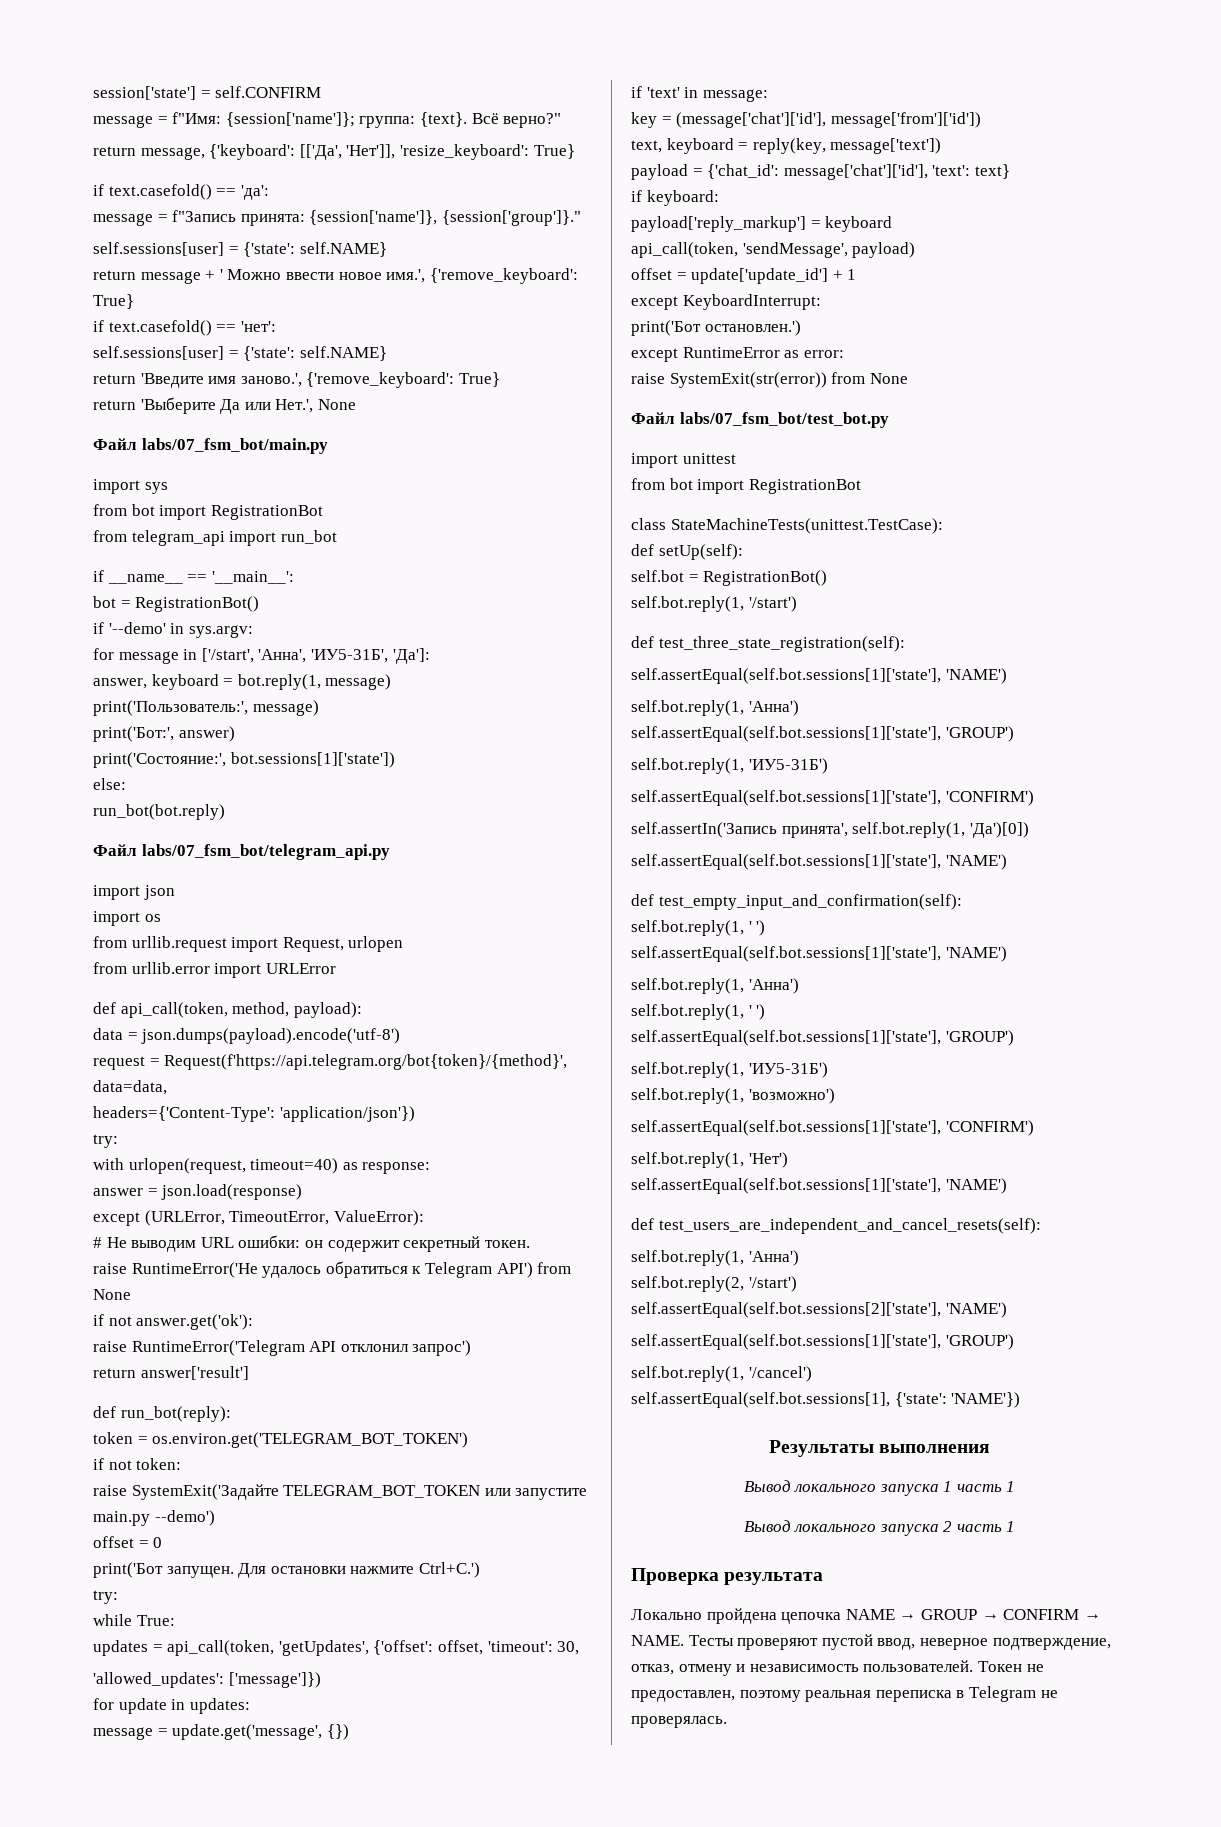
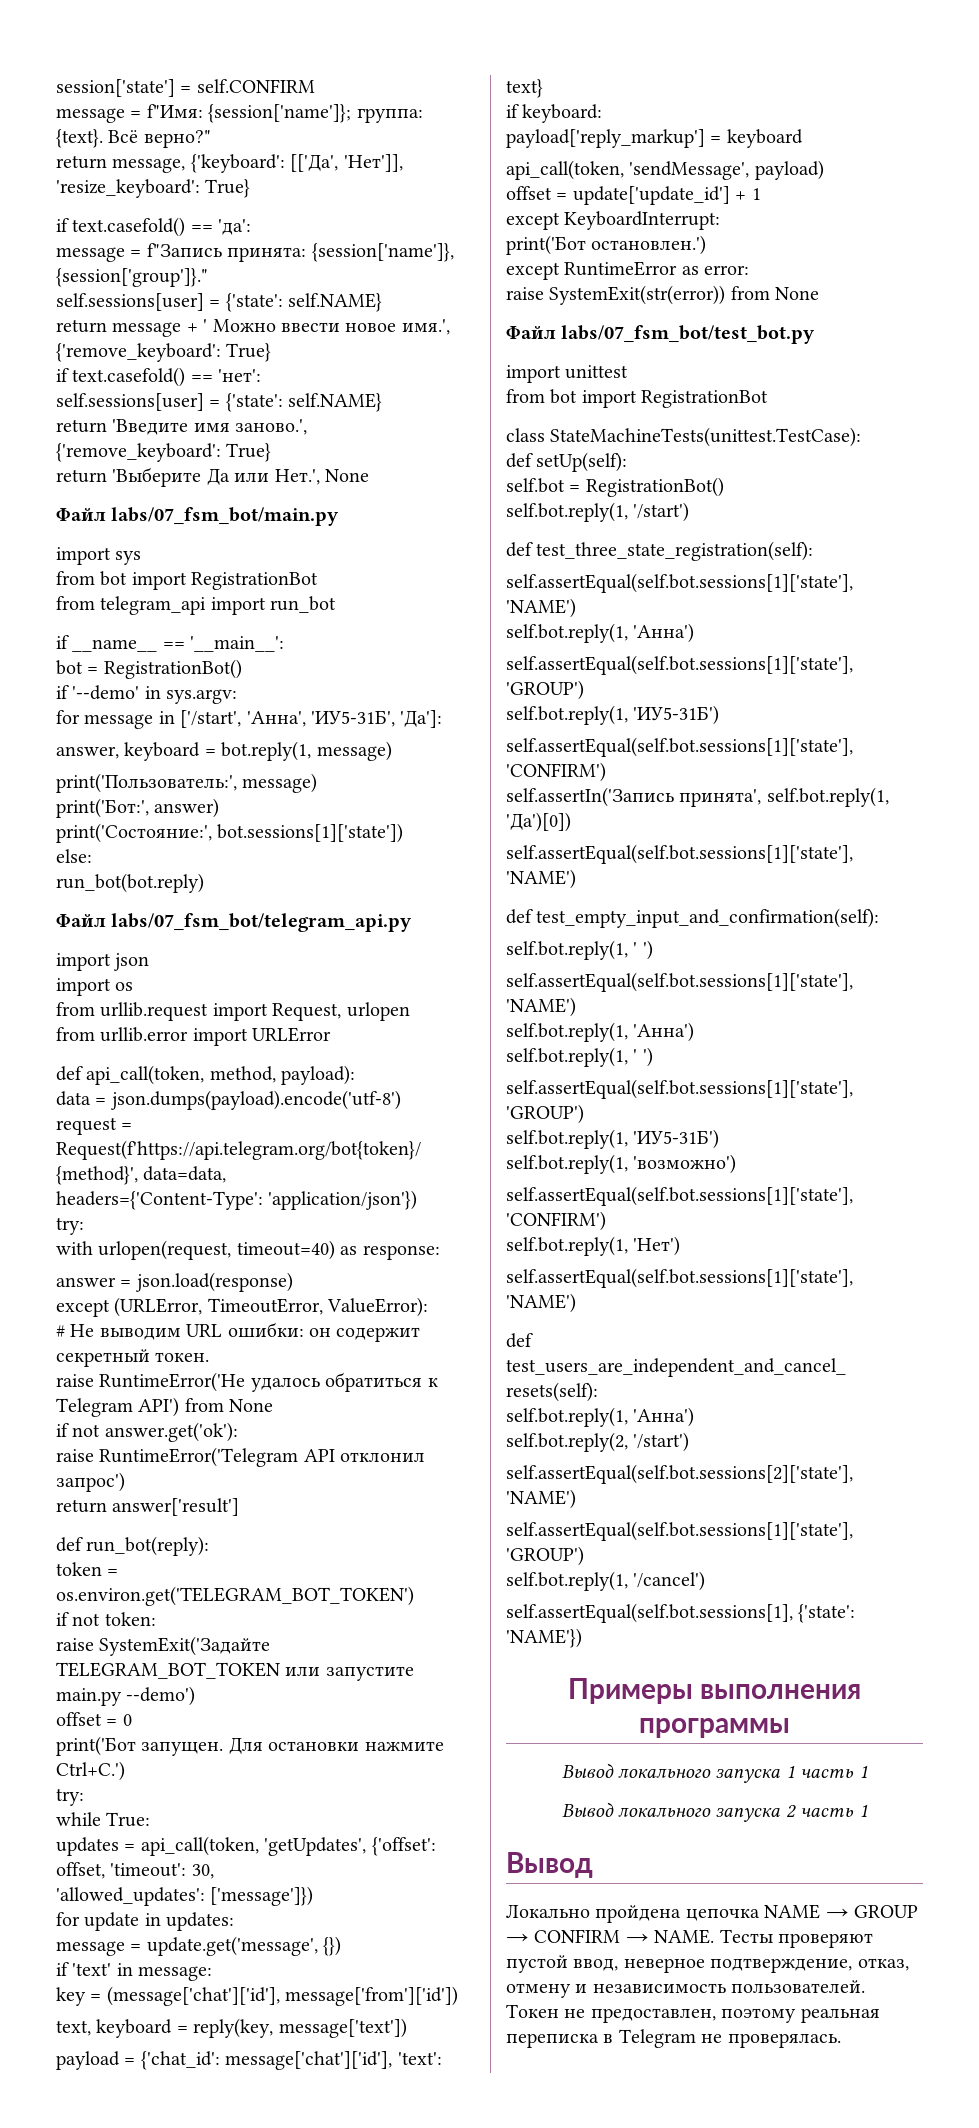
[768,1440,874,1457] Результаты -> [567,1678,693,1704] Примеры
(991, 1448) none -> [639,1718,790,1738] программы
[631,1568,824,1585] Проверка результата -> [506,1852,593,1878] Вывод

